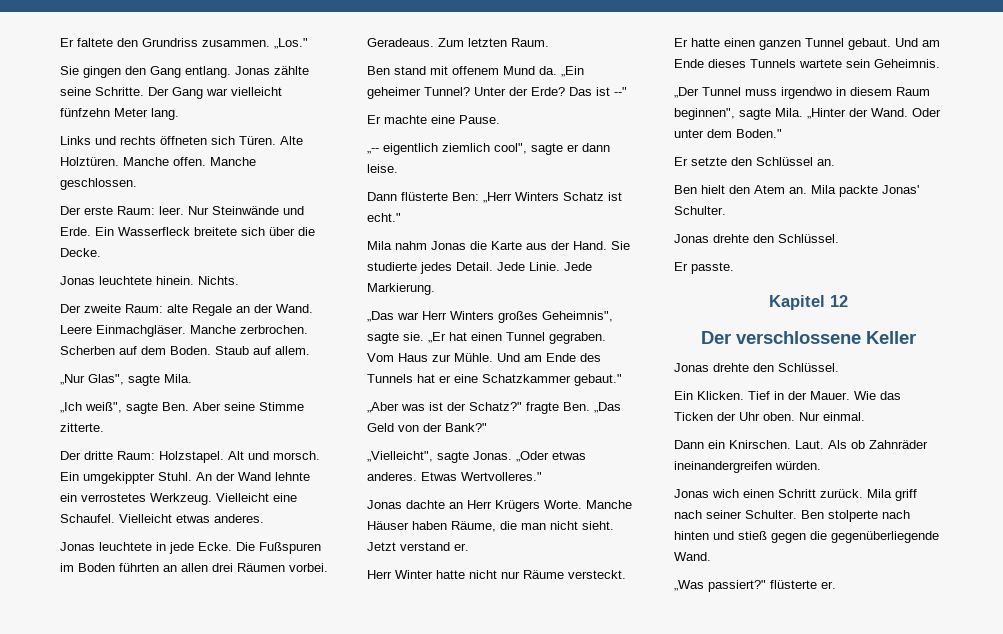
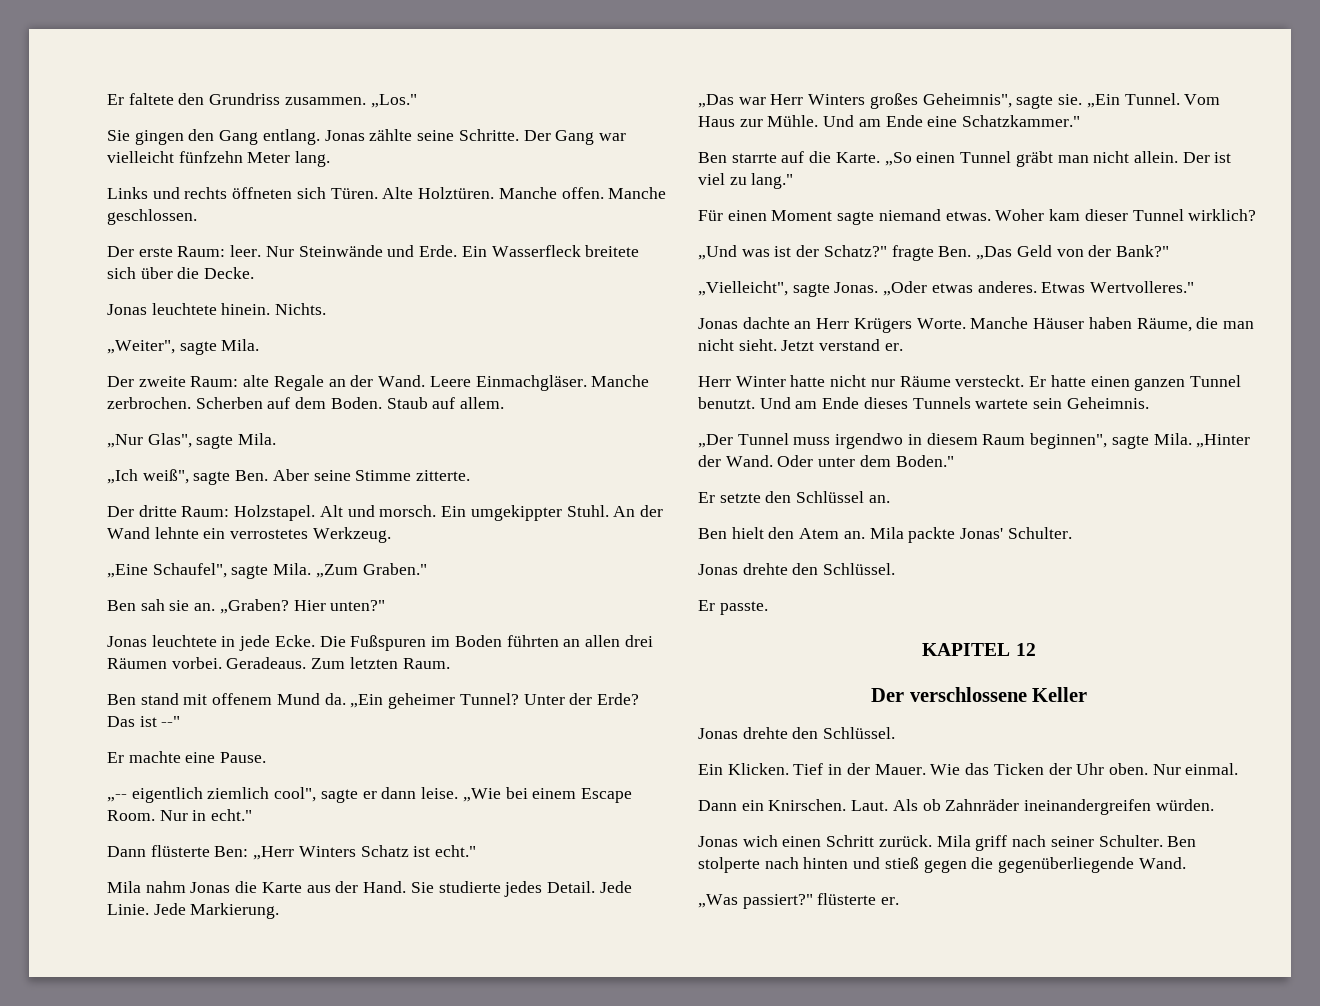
(239, 280) none -> [107,339,260,355] // „Weiter", sagte Mila.
[216,493,297,502] [60,514,264,523] Vielleicht eine Schaufel. Vielleicht etwas anderes. -> [107,563,427,579] [107,599,386,614] // „Eine Schaufel", sagte Mila. „Zum Graben." // Ben sah sie an. „Graben? Hier unten?"
(398, 168) none -> [462,787,632,803] [107,809,253,821] „Wie bei einem Escape Room. Nur in echt."
[428,332,606,344] „Er hat einen Tunnel gegraben. -> [1086,93,1180,108] „Ein Tunnel.
[580,353,601,362] [367,374,622,386] [367,402,399,413] des Tunnels hat er eine Schatzkammer gebaut." // „Aber -> [927,115,1081,127] [698,151,1232,167] [698,173,794,189] [698,209,1257,225] [698,245,737,260] eine Schatzkammer." // Ben starrte auf die Karte. „So einen Tunnel gräbt man nicht allein. Der ist viel zu lang." // Für einen Moment sagte niemand etwas. Woher kam dieser Tunnel wirklich? // „Und
[848,38,891,50] gebaut. -> [698,397,755,409] benutzt.
[769,295,825,310] Kapitel -> [922,643,1011,656] KAPITEL

